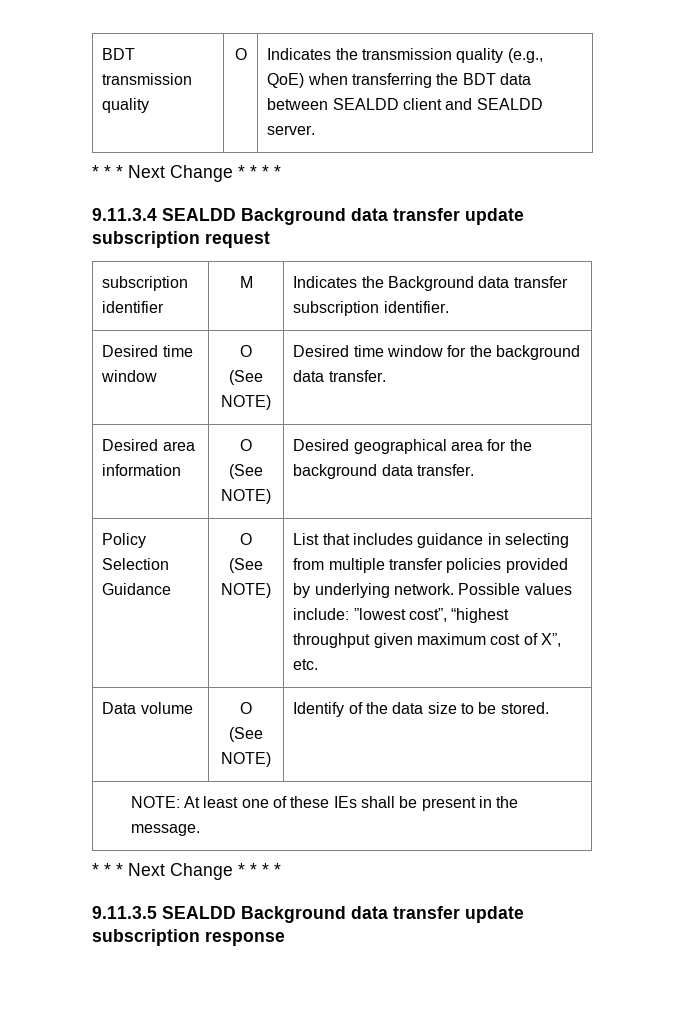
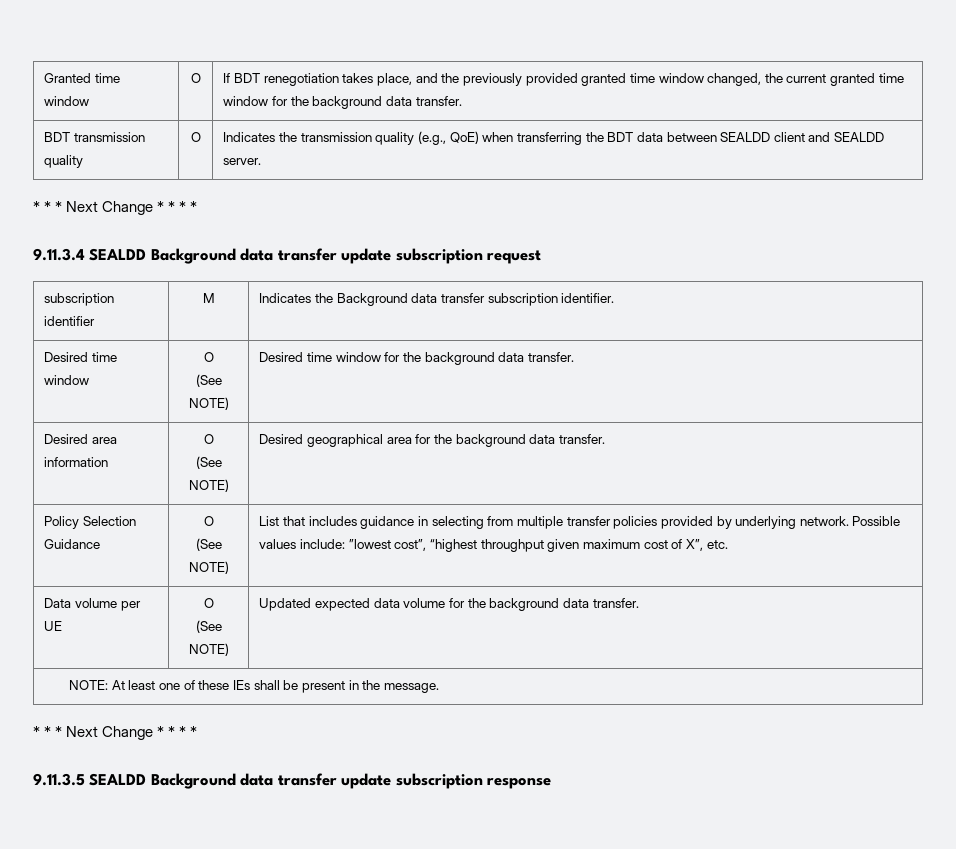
(102, 54) none -> [44,73,121,83] [44,96,90,106] [190,73,201,83] [223,73,904,86] [223,96,462,109] Granted time window | O | If BDT renegotiation takes place, and the previously provided granted time window changed, the current granted time window for the background data transfer. //
[240,702,252,714] [229,727,263,742] [221,752,271,767] [293,702,549,717] | O // (See NOTE) | Identify of the data size to be stored. -> [120,601,141,611] [44,621,63,631] [203,598,214,608] [195,620,222,633] [188,643,229,656] [259,598,639,611] per UE | O // (See NOTE) | Updated expected data volume for the background data transfer.

